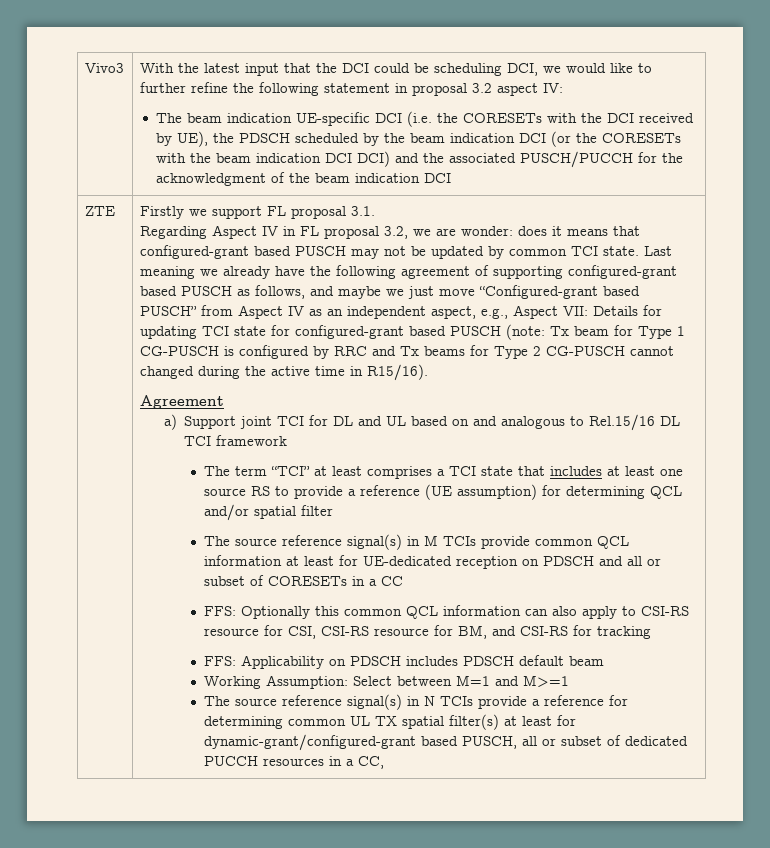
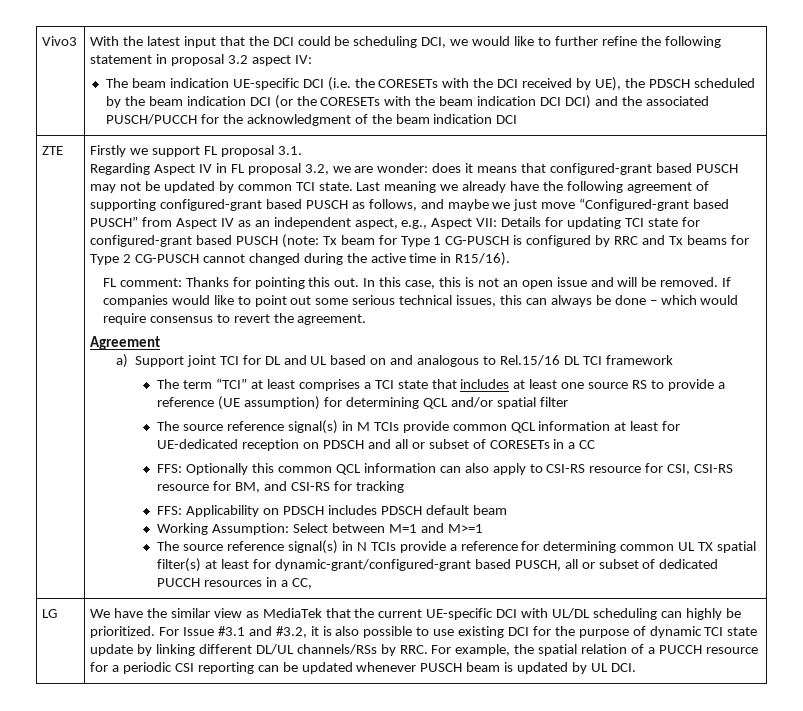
(428, 372) none -> [102,277,732,289] [102,295,739,307] [102,313,367,325] // FL comment: Thanks for pointing this out. In this case, this is not an open issue and will be removed. If companies would like to point out some serious technical issues, this can always be done – which would require consensus to revert the agreement.
(385, 762) none -> [42,609,58,618] [90,608,741,620] [90,626,758,638] [90,644,758,656] [90,662,636,674] // LG | We have the similar view as MediaTek that the current UE-specific DCI with UL/DL scheduling can highly be prioritized. For Issue #3.1 and #3.2, it is also possible to use existing DCI for the purpose of dynamic TCI state update by linking different DL/UL channels/RSs by RRC. For example, the spatial relation of a PUCCH resource for a periodic CSI reporting can be updated whenever PUSCH beam is updated by UL DCI.

